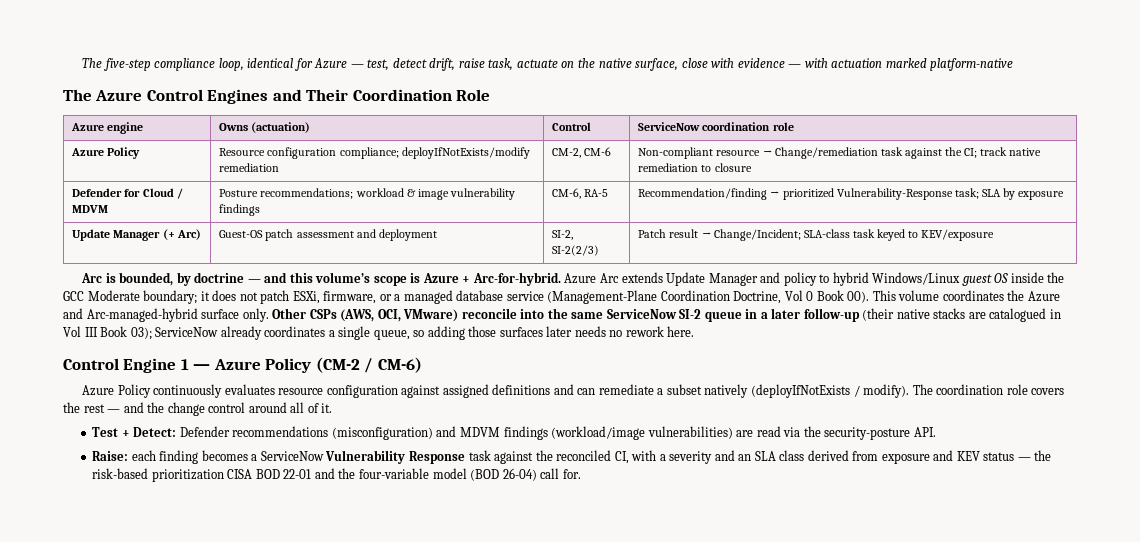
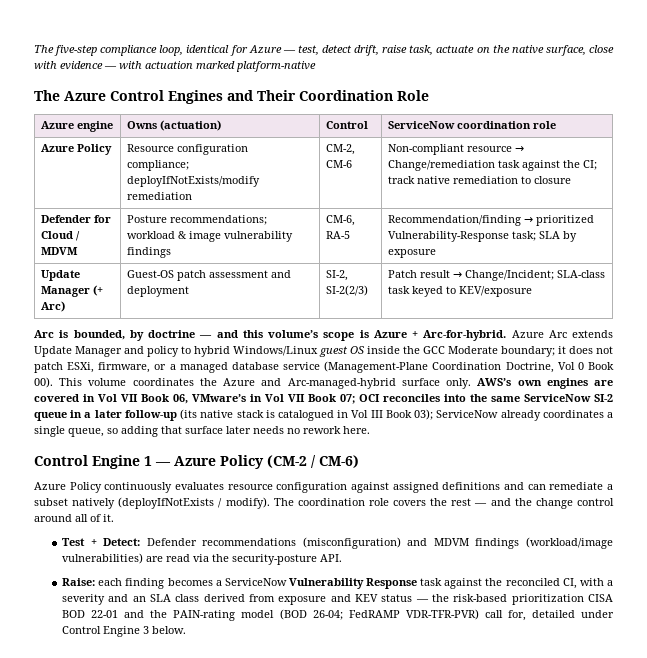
[272,308,517,322] Other CSPs (AWS, OCI, VMware) reconcile -> [477,378,613,389] [34,394,440,404] AWS’s own engines are covered in Vol VII Book 06, VMware’s in Vol VII Book 07; OCI reconciles
[862,308,986,321] (their native stacks are -> [180,409,275,420] (its native stack is
[468,326,543,337] those surfaces -> [161,426,223,434] that surface
[358,468,429,479] four-variable -> [173,610,236,621] PAIN-rating
[502,468,581,481] 26-04) call for. -> [312,609,614,621] [62,626,187,637] 26-04; FedRAMP VDR-TFR-PVR) call for, detailed under Control Engine 3 below.

